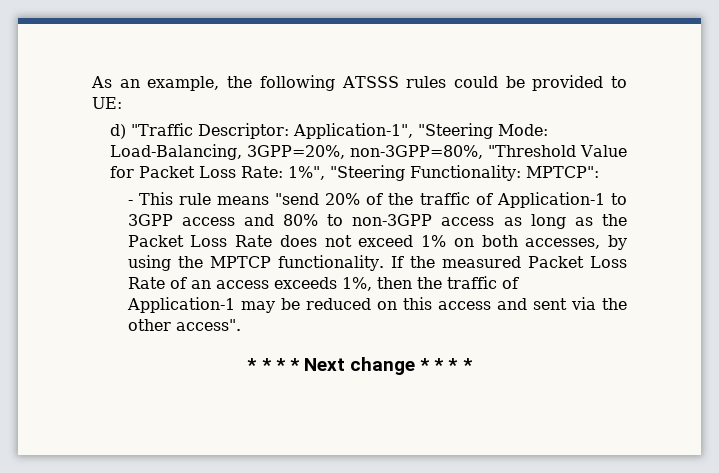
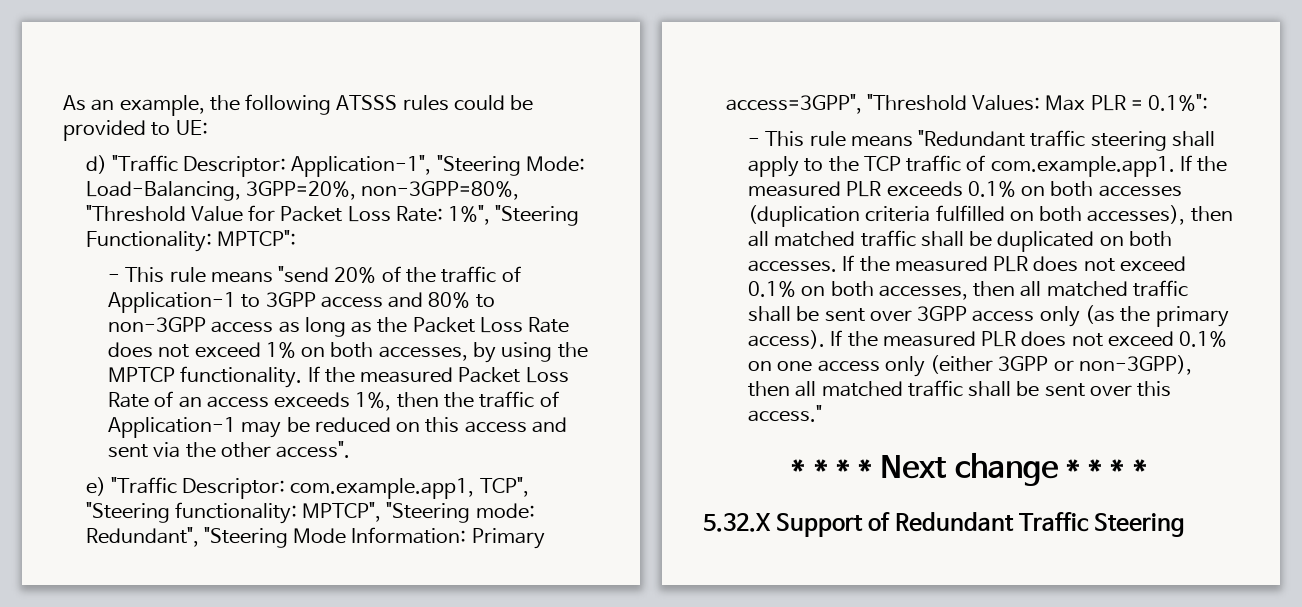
(241, 325) none -> [85,477,529,499] [85,502,535,524] [85,527,545,549] [725,94,1209,114] [748,130,1215,151] [748,155,1228,177] [748,181,1182,197] [748,205,1233,227] [748,230,1173,252] [748,255,1186,272] [748,280,1189,300] [748,305,1229,327] [748,330,1228,349] [748,355,1193,377] [748,380,1172,397] [748,405,823,422] // e) "Traffic Descriptor: com.example.app1, TCP", "Steering functionality: MPTCP", "Steering mode: Redundant", "Steering Mode Information: Primary access=3GPP", "Threshold Values: Max PLR = 0.1%": // - This rule means "Redundant traffic steering shall apply to the TCP traffic of com.example.app1. If the measured PLR exceeds 0.1% on both accesses (duplication criteria fulfilled on both accesses), then all matched traffic shall be duplicated on both accesses. If the measured PLR does not exceed 0.1% on both accesses, then all matched traffic shall be sent over 3GPP access only (as the primary access). If the measured PLR does not exceed 0.1% on one access only (either 3GPP or non-3GPP), then all matched traffic shall be sent over this access."
(473, 364) none -> [703,512,1186,537] // 5.32.X Support of Redundant Traffic Steering

